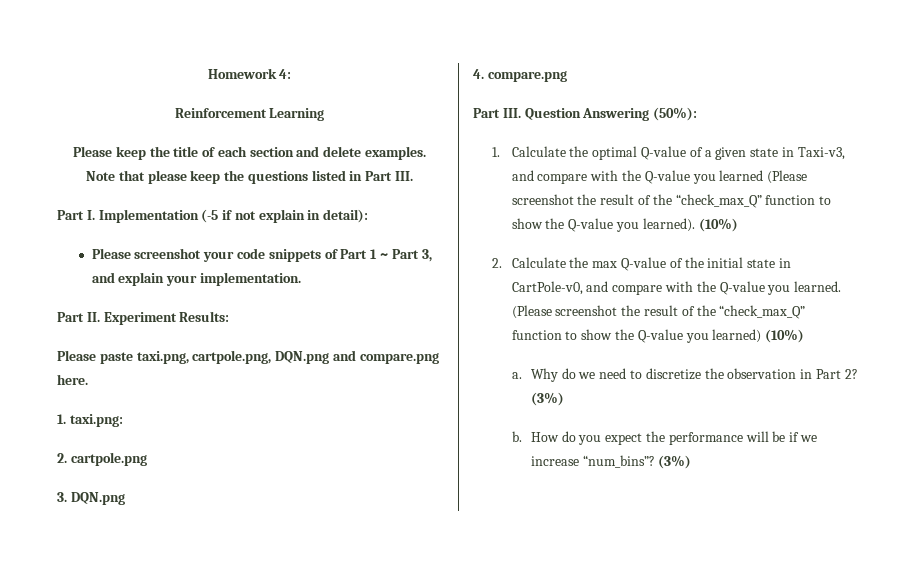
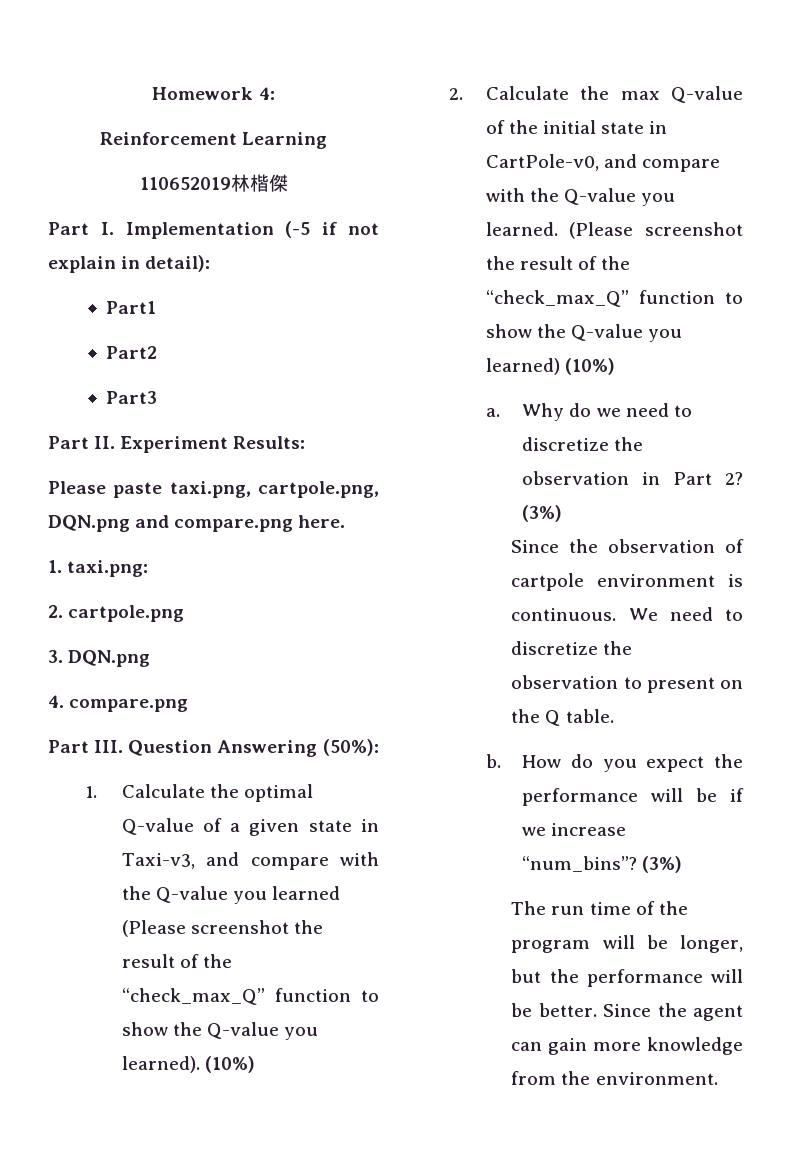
[72,146,427,160] [85,170,414,184] Please keep the title of each section and delete examples. Note that please keep the questions listed in Part III. -> [139,174,288,192] 110652019林楷傑
[91,248,432,262] [91,272,302,286] Please screenshot your code snippets of Part 1 ~ Part 3, and explain your implementation. -> [105,301,156,314] [105,346,157,359] [105,391,157,404] Part1 // Part2 // Part3
(564, 399) none -> [511,539,744,553] [511,573,743,591] [511,607,743,621] [511,641,633,655] [511,675,743,693] [511,709,614,726] // Since the observation of cartpole environment is continuous. We need to discretize the observation to present on the Q table.
(692, 462) none -> [511,901,688,915] [511,935,743,953] [511,969,743,987] [511,1003,743,1021] [511,1037,743,1055] [511,1071,718,1085] // The run time of the program will be longer, but the performance will be better. Since the agent can gain more knowledge from the environment.

